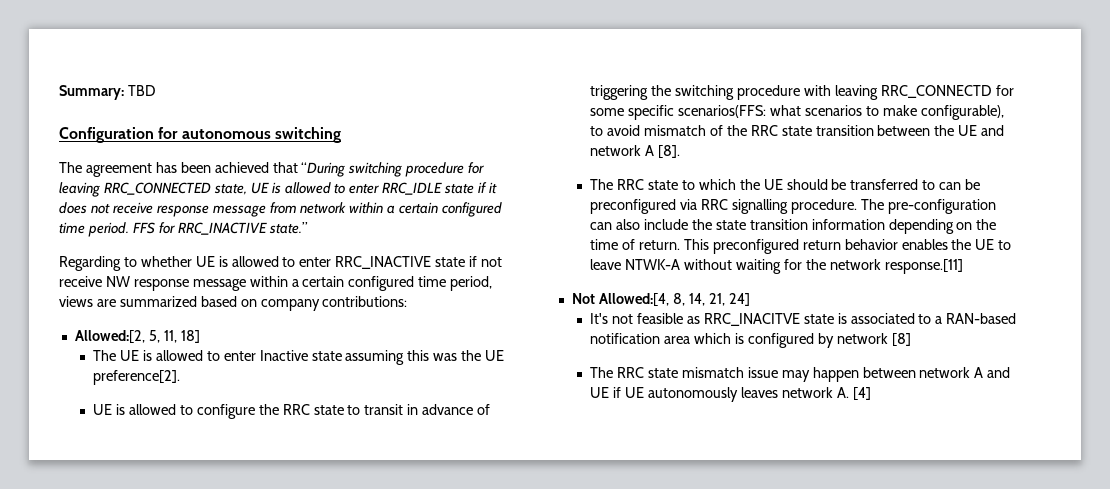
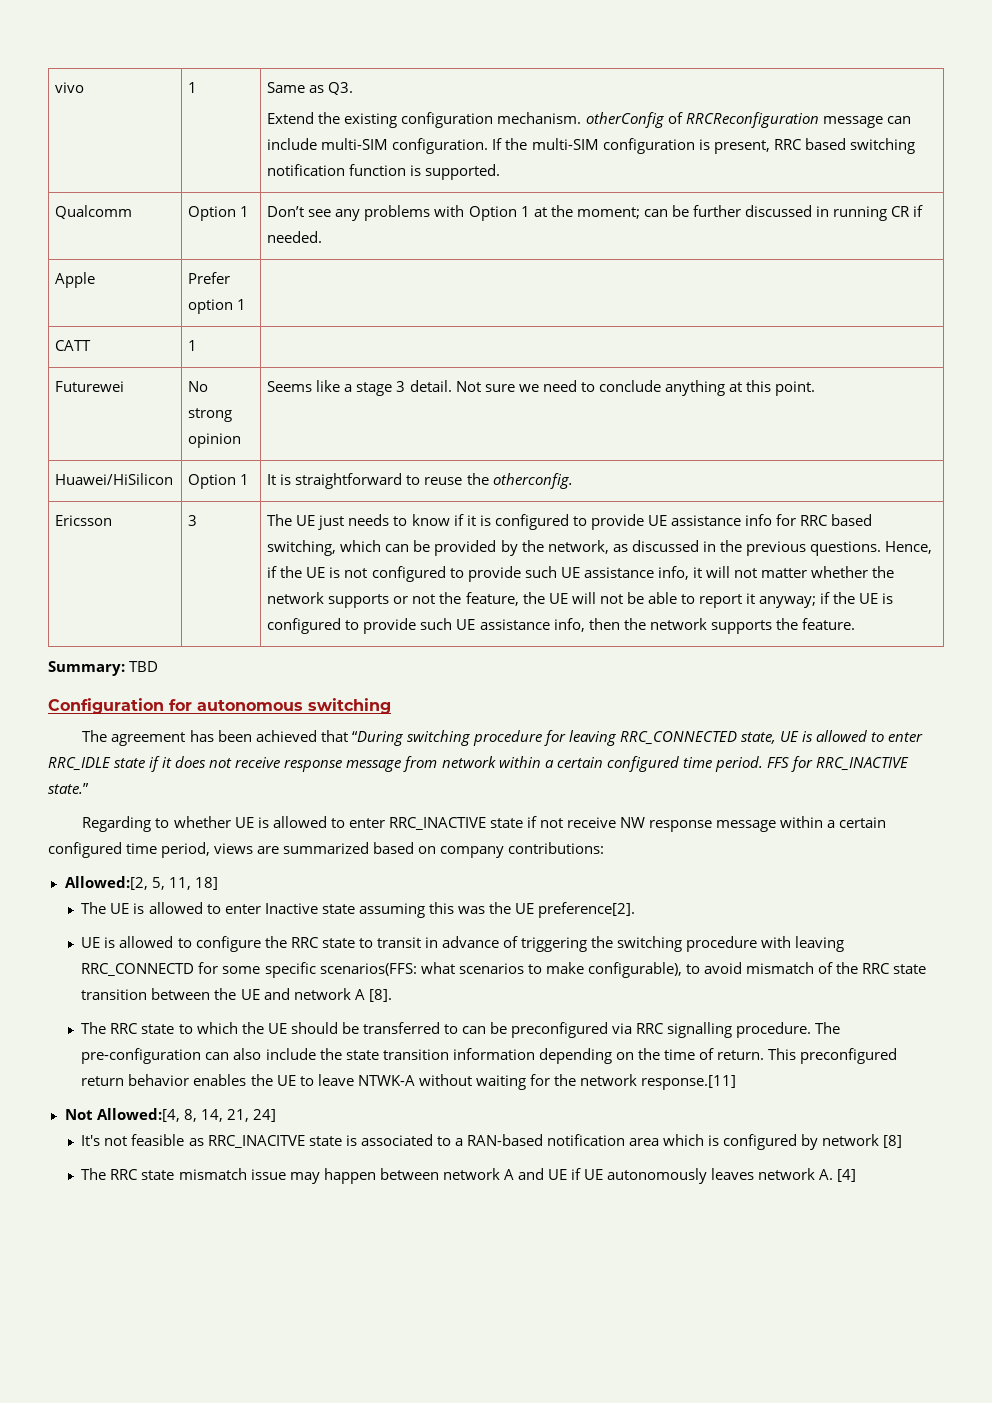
(59, 92) none -> [55,82,85,93] [188,82,198,93] [267,82,354,95] [267,112,911,128] [267,138,915,154] [267,164,501,180] [55,205,133,219] [188,206,250,221] [267,205,924,221] [267,231,323,243] [55,272,96,288] [188,272,231,284] [188,299,247,314] [55,340,92,351] [188,340,198,351] [55,381,125,392] [188,381,209,392] [188,408,233,422] [188,433,242,448] [267,380,816,396] [55,473,174,485] [188,474,250,489] [267,473,573,489] [55,515,113,526] [188,515,198,526] [267,514,873,530] [267,540,932,556] [267,566,895,582] [267,592,894,608] [267,618,855,634] vivo | 1 | Same as Q3. // Extend the existing configuration mechanism. otherConfig of RRCReconfiguration message can include multi-SIM configuration. If the multi-SIM configuration is present, RRC based switching notification function is supported. // Qualcomm | Option 1 | Don’t see any problems with Option 1 at the moment; can be further discussed in running CR if needed. // Apple | Prefer option 1 | // CATT | 1 | // Futurewei | No strong opinion | Seems like a stage 3 detail. Not sure we need to conclude anything at this point. // Huawei/HiSilicon | Option 1 | It is straightforward to reuse the otherconfig. // Ericsson | 3 | The UE just needs to know if it is configured to provide UE assistance info for RRC based switching, which can be provided by the network, as discussed in the previous questions. Hence, if the UE is not configured to provide such UE assistance info, it will not matter whether the network supports or not the feature, the UE will not be able to report it anyway; if the UE is configured to provide such UE assistance info, then the network supports the feature. //

